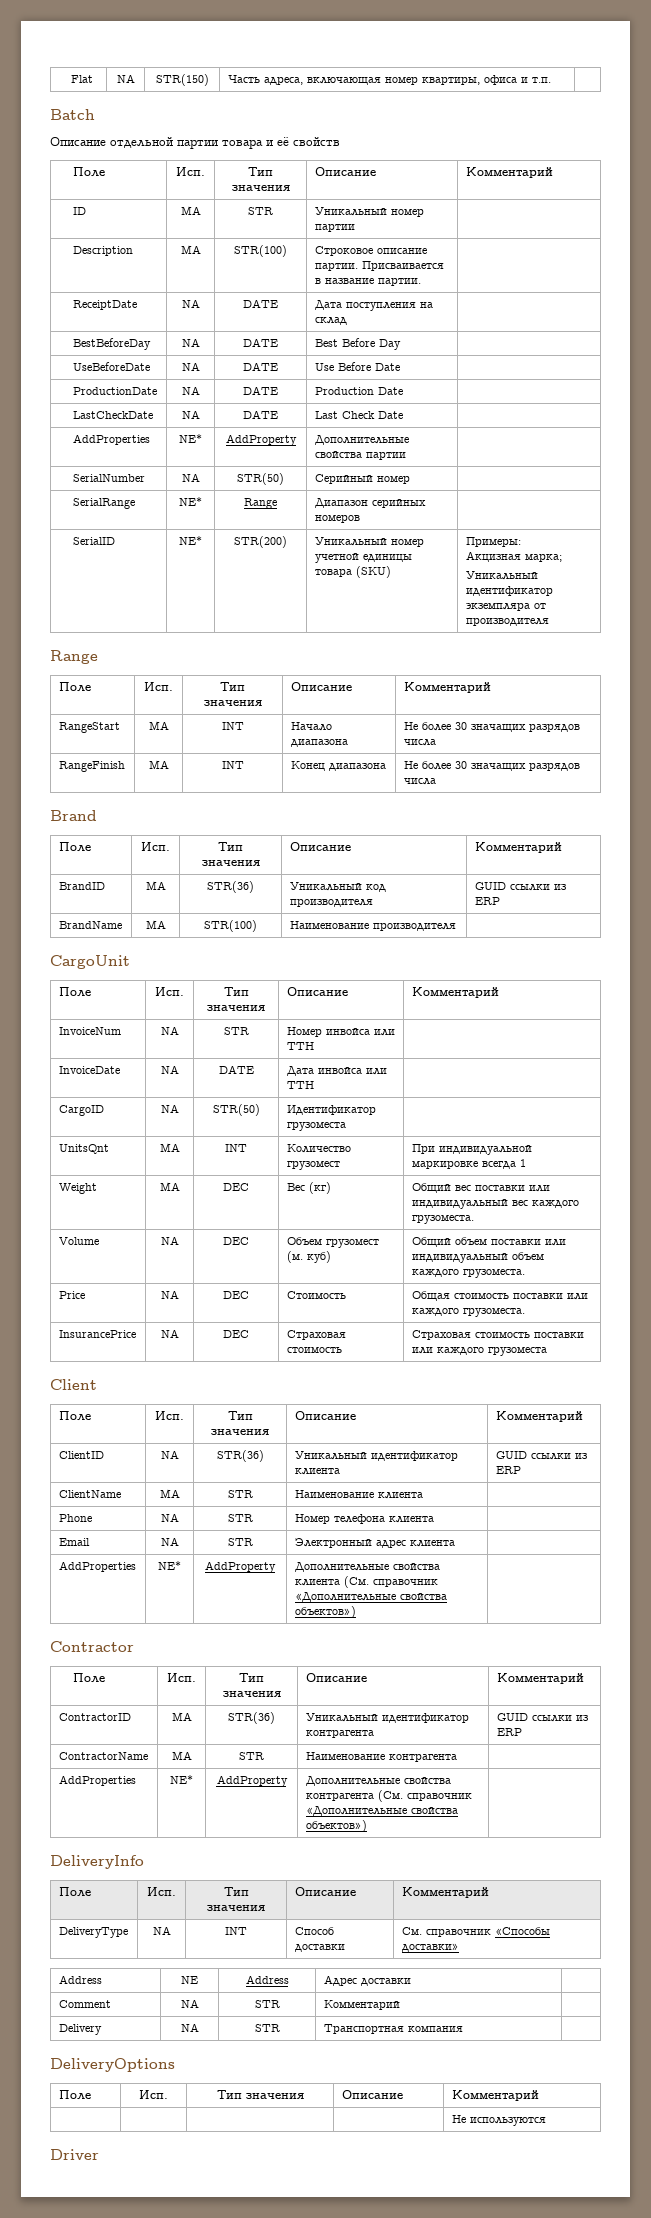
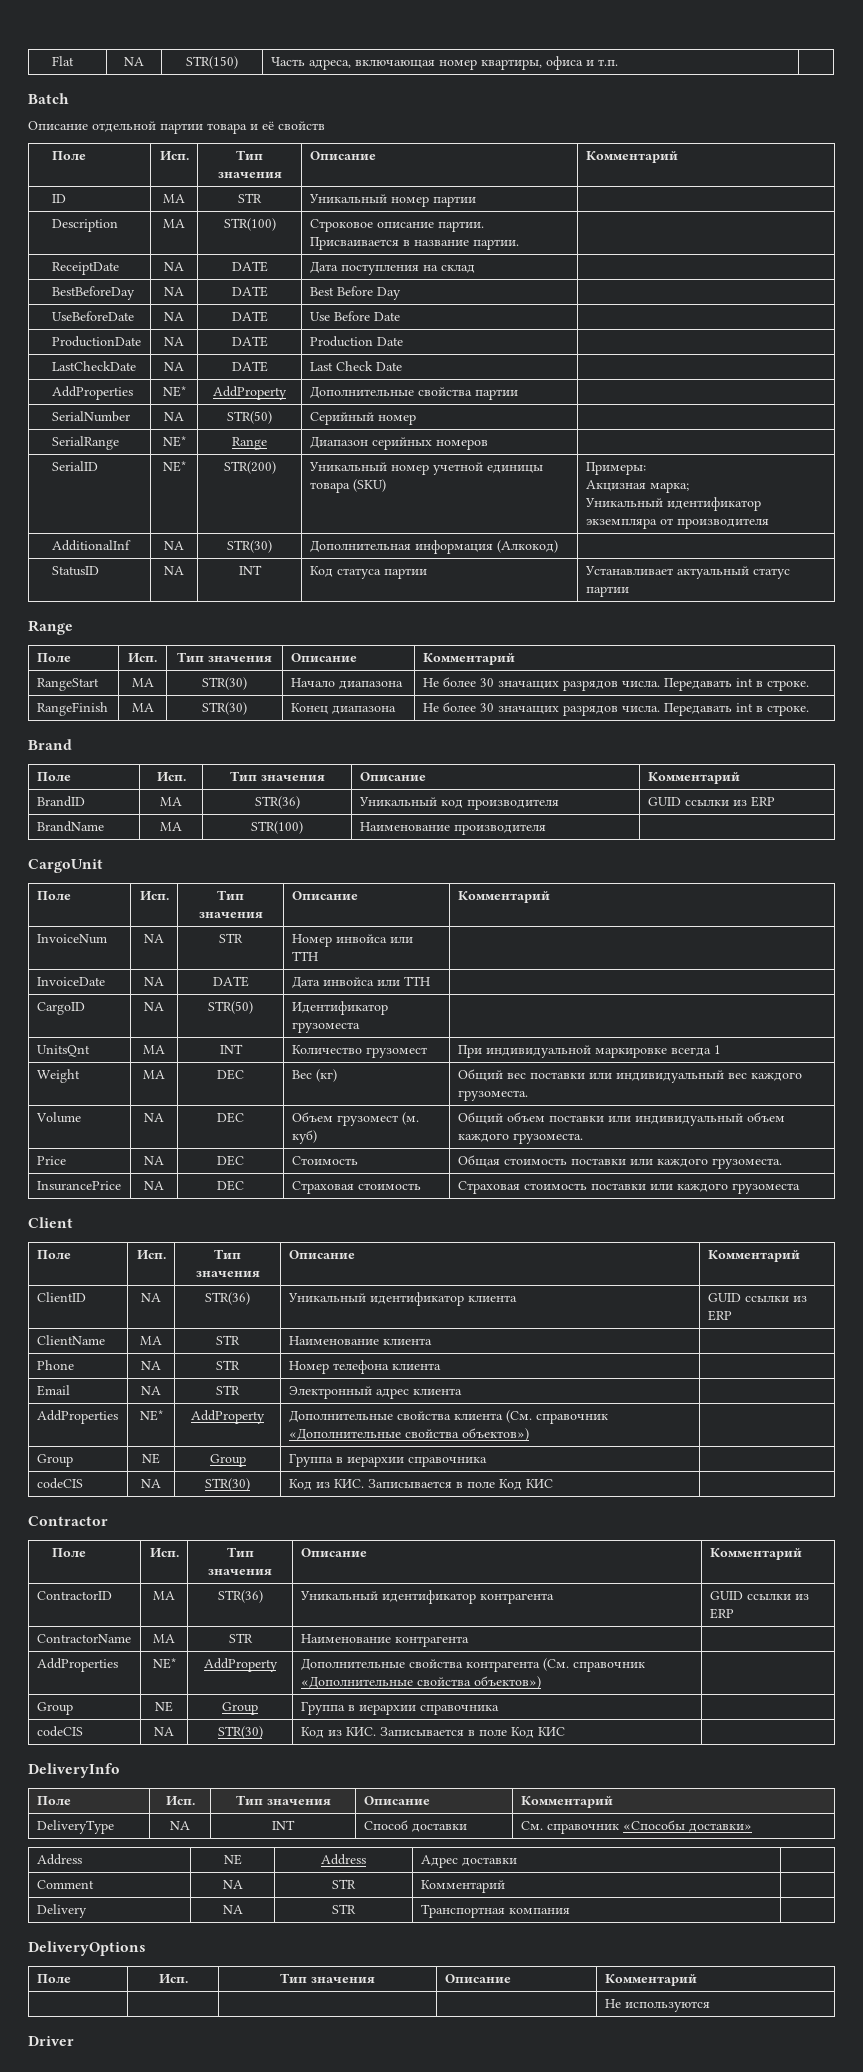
(549, 622) none -> [51,540,131,551] [164,541,184,550] [227,540,272,553] [309,540,558,554] [51,566,99,576] [164,566,184,575] [238,565,262,575] [309,566,427,579] [584,566,790,579] [585,586,629,597] // AdditionalInf | NA | STR(30) | Дополнительная информация (Алкокод) | // StatusID | NA | INT | Код статуса партии | Устанавливает актуальный статус партии
[221,722,244,730] INT -> [202,677,247,690] STR(30)
[403,739,436,746] числа -> [621,678,809,691] числа. Передавать int в строке.
[221,761,244,769] INT -> [202,702,247,715] STR(30)
[403,778,436,785] числа -> [621,703,809,716] числа. Передавать int в строке.
(356, 1612) none -> [36,1454,73,1467] [142,1453,160,1464] [209,1454,246,1467] [288,1454,487,1467] [36,1478,83,1489] [141,1479,161,1488] [205,1478,250,1491] [288,1479,553,1490] // Group | NE | Group | Группа в иерархии справочника | // codeCIS | NA | STR(30) | Код из КИС. Записывается в поле Код КИС |
(367, 1826) none -> [36,1702,73,1715] [155,1701,173,1712] [222,1702,258,1715] [300,1702,499,1715] [36,1726,83,1737] [154,1727,174,1736] [217,1726,263,1739] [300,1727,565,1738] // Group | NE | Group | Группа в иерархии справочника | // codeCIS | NA | STR(30) | Код из КИС. Записывается в поле Код КИС |

